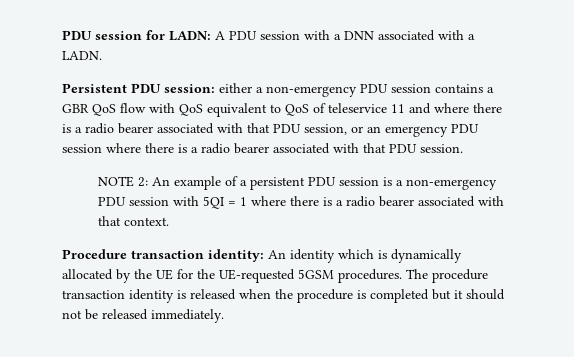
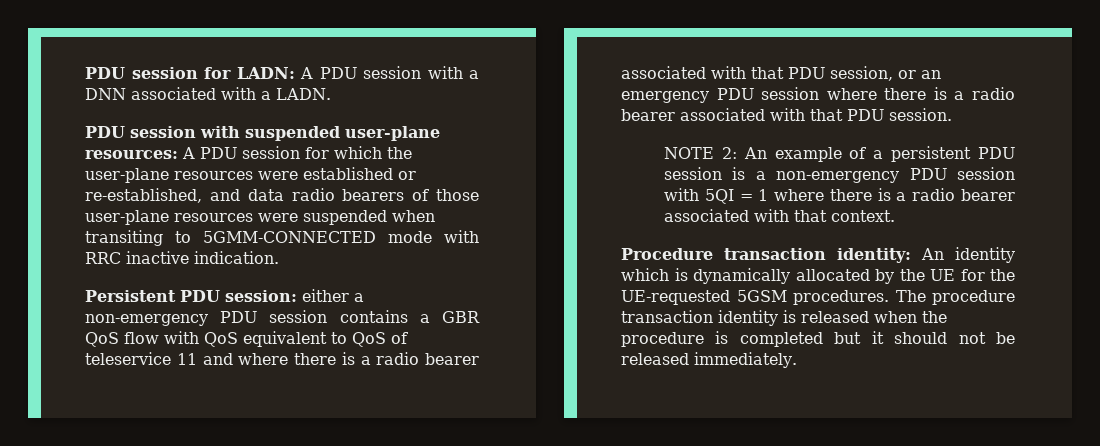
(102, 55) none -> [85,126,440,141] [85,146,412,159] [85,167,416,183] [85,188,479,203] [85,210,435,225] [85,230,479,246] [85,251,279,264] // PDU session with suspended user-plane resources: A PDU session for which the user-plane resources were established or re-established, and data radio bearers of those user-plane resources were suspended when transiting to 5GMM-CONNECTED mode with RRC inactive indication.

